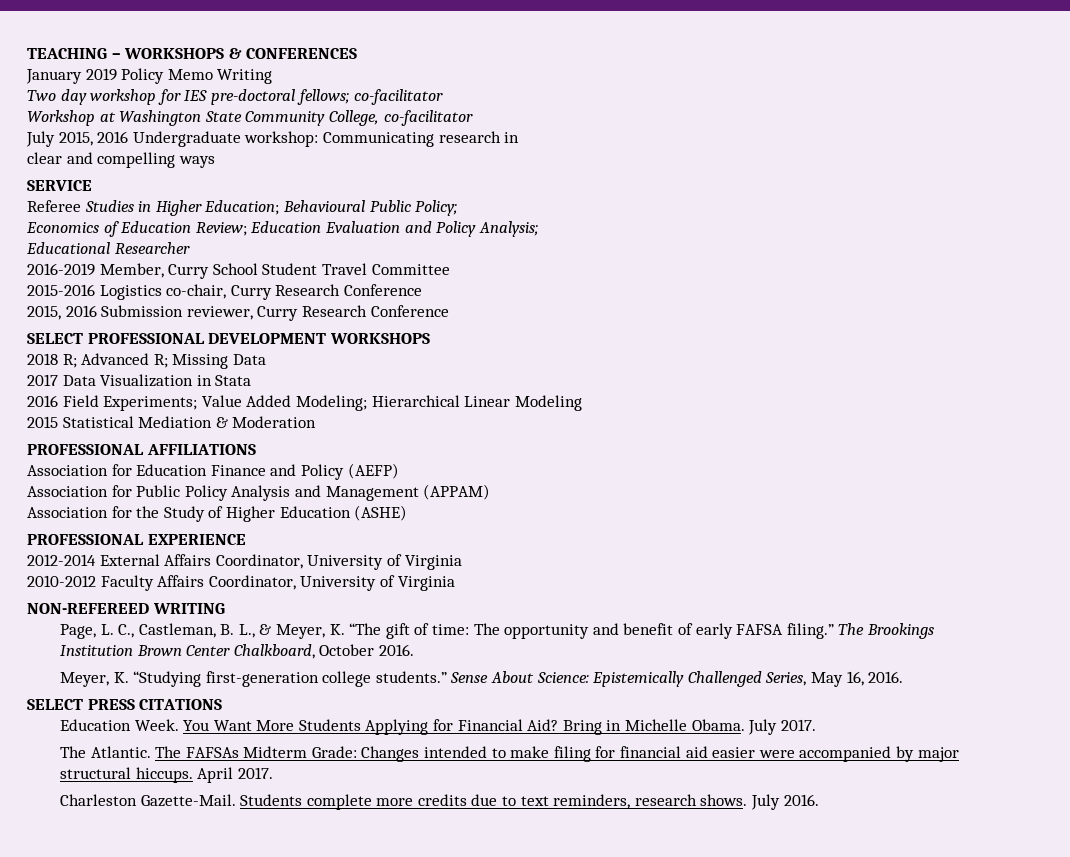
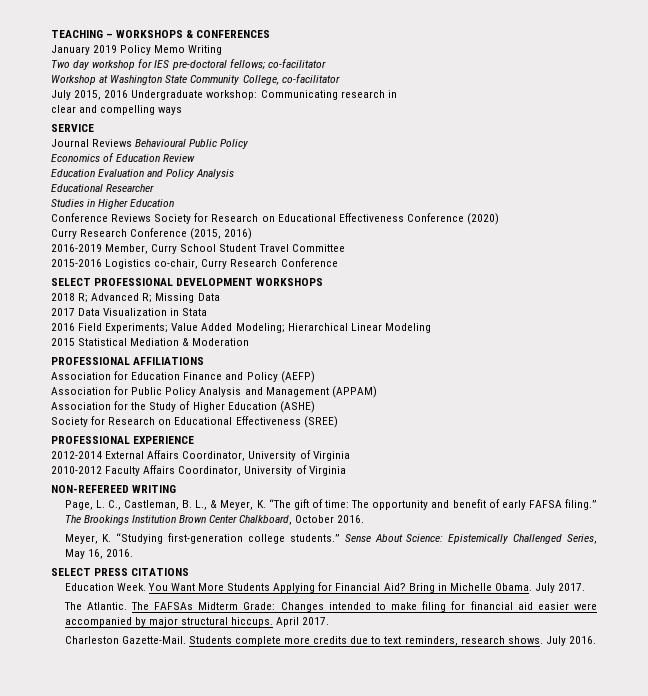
[27,200,280,216] Referee Studies in Higher Education; -> [51,139,133,147] Journal Reviews
[415,200,459,216] Policy; -> [220,139,249,149] Policy
[195,222,247,236] Review; -> [163,154,196,162] Review //
[478,221,539,237] Analysis; -> [196,169,235,179] Analysis
(190, 248) none -> [51,199,175,209] [51,213,499,225] [51,228,253,240] // Studies in Higher Education // Conference Reviews Society for Research on Educational Effectiveness Conference (2020) // Curry Research Conference (2015, 2016)
[27,305,449,321] // 2015, 2016 Submission reviewer, Curry Research Conference -> (338, 262) none
(408, 513) none -> [51,416,338,428] // Society for Research on Educational Effectiveness (SREE)

